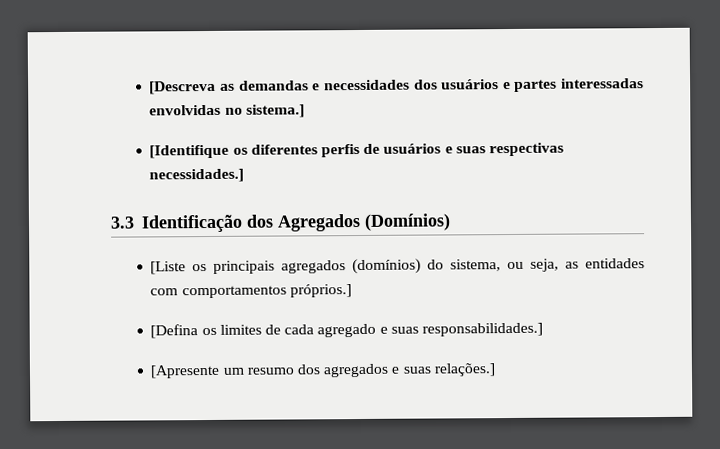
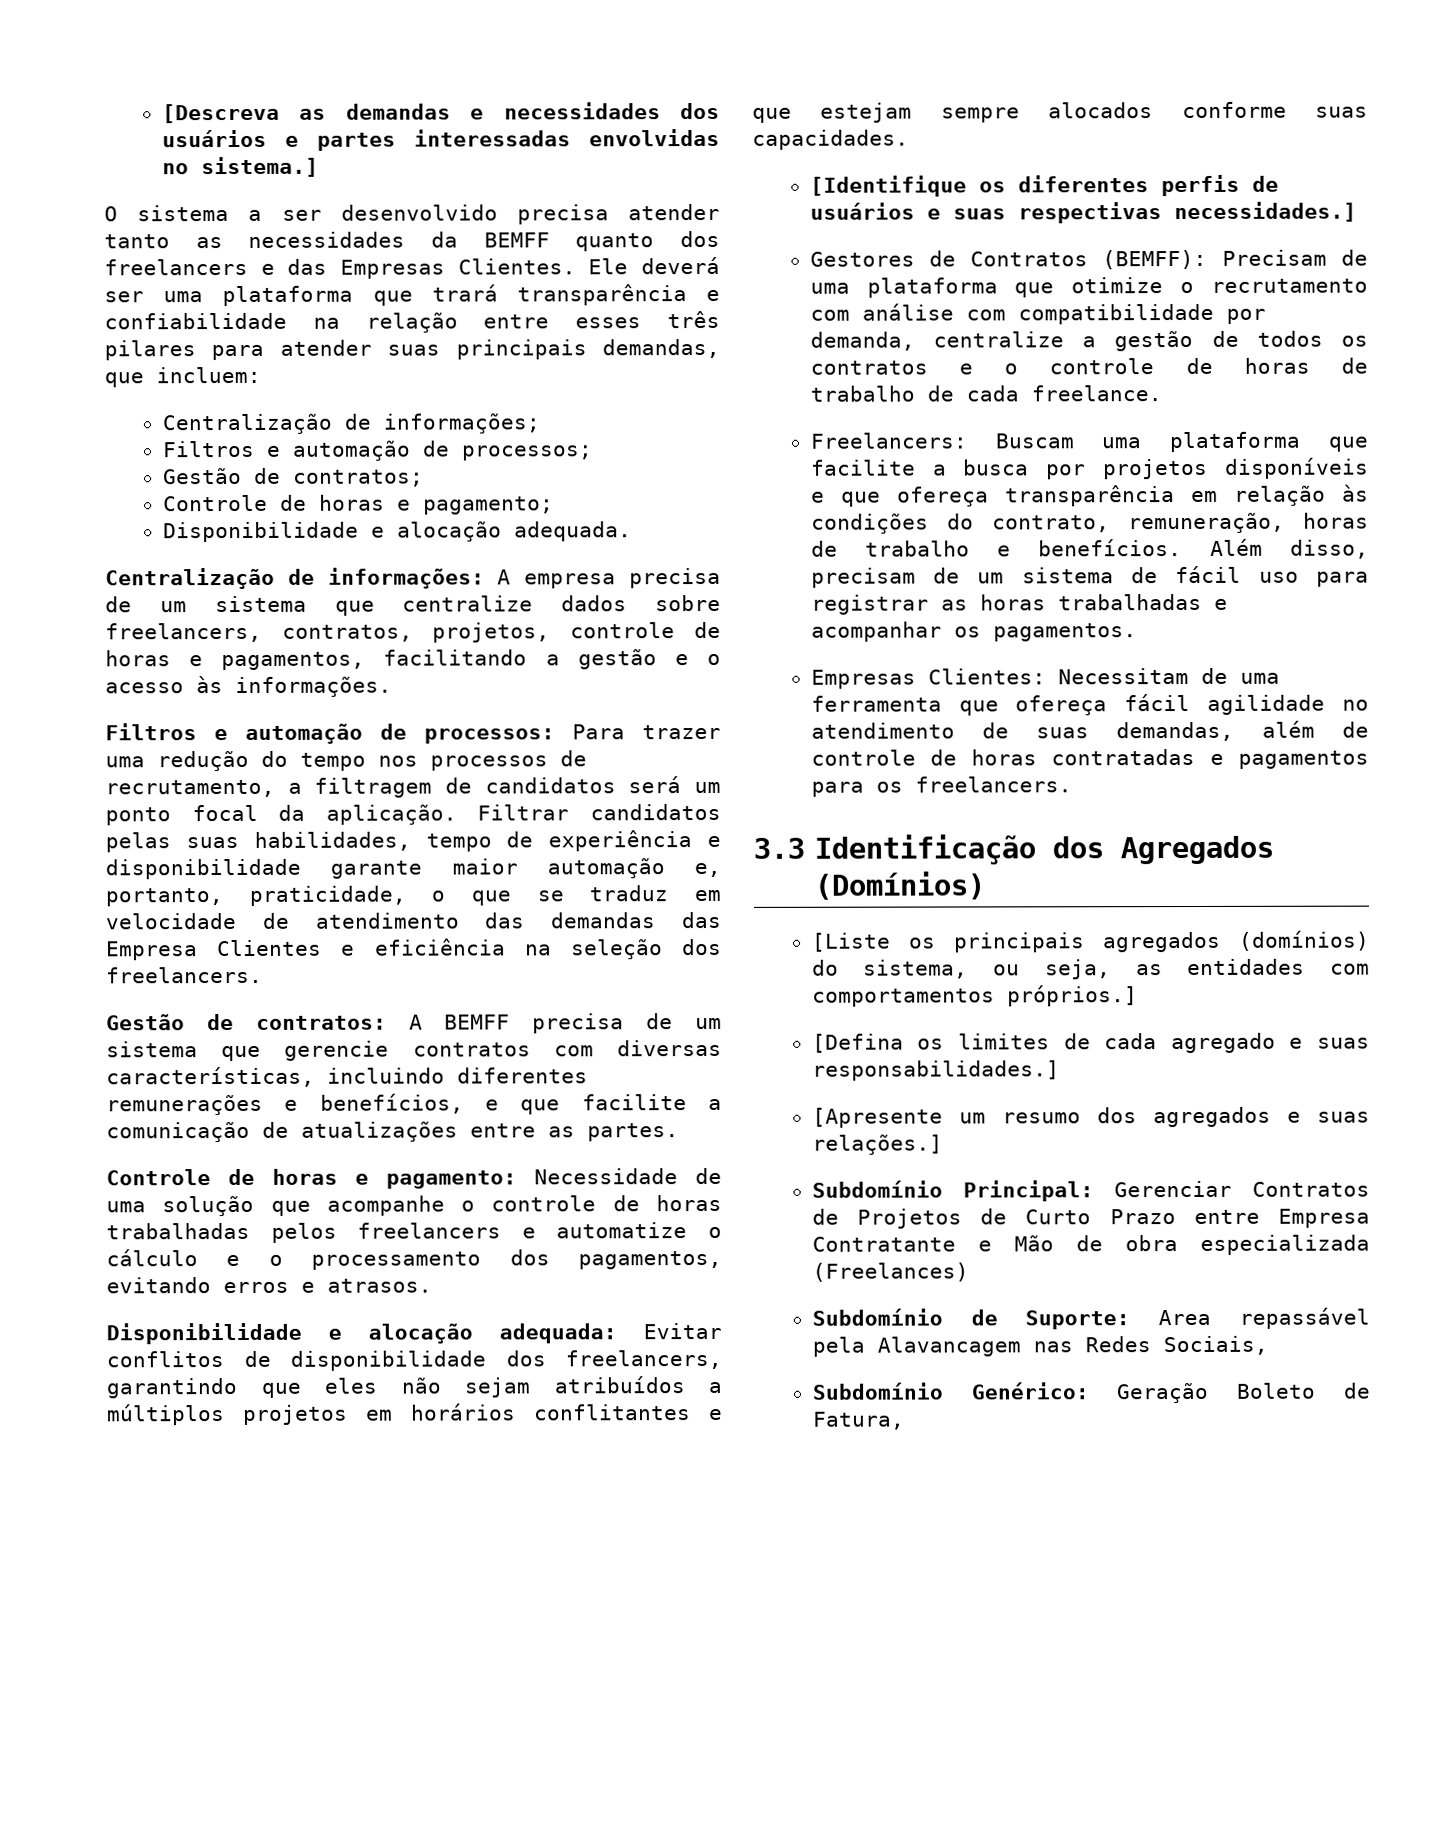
(305, 111) none -> [104,203,720,225] [104,230,720,252] [104,256,720,279] [104,284,720,307] [104,310,720,333] [104,338,720,361] [104,366,261,388] [161,413,540,435] [161,440,593,461] [162,467,424,487] [162,494,554,515] [162,521,632,543] [105,567,721,590] [105,594,721,616] [105,621,721,643] [105,649,721,671] [105,676,392,698] [105,723,721,744] [105,750,587,772] [105,776,721,798] [105,803,721,826] [105,830,721,853] [105,858,721,880] [105,885,721,907] [105,911,722,930] [106,938,722,961] [106,966,263,984] [106,1013,722,1034] [106,1039,722,1062] [106,1066,588,1088] [106,1093,722,1116] [106,1121,679,1143] [106,1167,722,1189] [106,1194,722,1217] [106,1222,723,1243] [106,1249,722,1270] [106,1277,432,1294] [106,1322,722,1345] [106,1349,722,1371] [106,1376,722,1399] [107,1403,723,1426] [752,101,1368,123] [752,129,909,150] // O sistema a ser desenvolvido precisa atender tanto as necessidades da BEMFF quanto dos freelancers e das Empresas Clientes. Ele deverá ser uma plataforma que trará transparência e confiabilidade na relação entre esses três pilares para atender suas principais demandas, que incluem: // Centralização de informações; // Filtros e automação de processos; // Gestão de contratos; // Controle de horas e pagamento; // Disponibilidade e alocação adequada. // Centralização de informações: A empresa precisa de um sistema que centralize dados sobre freelancers, contratos, projetos, controle de horas e pagamentos, facilitando a gestão e o acesso às informações. // Filtros e automação de processos: Para trazer uma redução do tempo nos processos de recrutamento, a filtragem de candidatos será um ponto focal da aplicação. Filtrar candidatos pelas suas habilidades, tempo de experiência e disponibilidade garante maior automação e, portanto, praticidade, o que se traduz em velocidade de atendimento das demandas das Empresa Clientes e eficiência na seleção dos freelancers. // Gestão de contratos: A BEMFF precisa de um sistema que gerencie contratos com diversas características, incluindo diferentes remunerações e benefícios, e que facilite a comunicação de atualizações entre as partes. // Controle de horas e pagamento: Necessidade de uma solução que acompanhe o controle de horas trabalhadas pelos freelancers e automatize o cálculo e o processamento dos pagamentos, evitando erros e atrasos. // Disponibilidade e alocação adequada: Evitar conflitos de disponibilidade dos freelancers, garantindo que eles não sejam atribuídos a múltiplos projetos em horários conflitantes e que estejam sempre alocados conforme suas capacidades.
(245, 175) none -> [809,249,1368,270] [809,277,1368,298] [809,303,1266,325] [809,330,1368,352] [809,357,1368,375] [809,385,1162,402] [809,431,1369,453] [810,457,1369,480] [810,484,1369,507] [810,512,1369,534] [810,538,1369,559] [810,565,1369,588] [810,593,1228,615] [810,621,1137,642] [810,667,1280,689] [810,694,1369,716] [810,720,1369,742] [810,748,1369,769] [810,776,1072,797] // Gestores de Contratos (BEMFF): Precisam de uma plataforma que otimize o recrutamento com análise com compatibilidade por demanda, centralize a gestão de todos os contratos e o controle de horas de trabalho de cada freelance. // Freelancers: Buscam uma plataforma que facilite a busca por projetos disponíveis e que ofereça transparência em relação às condições do contrato, remuneração, horas de trabalho e benefícios. Além disso, precisam de um sistema de fácil uso para registrar as horas trabalhadas e acompanhar os pagamentos. // Empresas Clientes: Necessitam de uma ferramenta que ofereça fácil agilidade no atendimento de suas demandas, além de controle de horas contratadas e pagamentos para os freelancers.
(496, 370) none -> [811,1180,1370,1202] [811,1208,1370,1229] [811,1234,1370,1255] [811,1262,969,1282] [811,1307,1370,1330] [811,1335,1268,1357] [811,1382,1370,1404] [812,1411,905,1430] // Subdomínio Principal: Gerenciar Contratos de Projetos de Curto Prazo entre Empresa Contratante e Mão de obra especializada (Freelances) // Subdomínio de Suporte: Area repassável pela Alavancagem nas Redes Sociais, // Subdomínio Genérico: Geração Boleto de Fatura,

